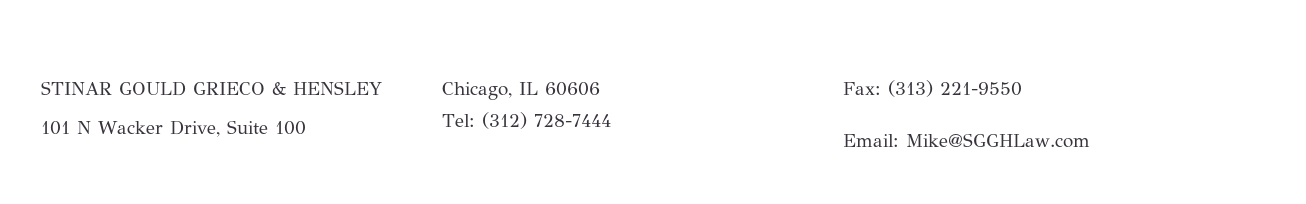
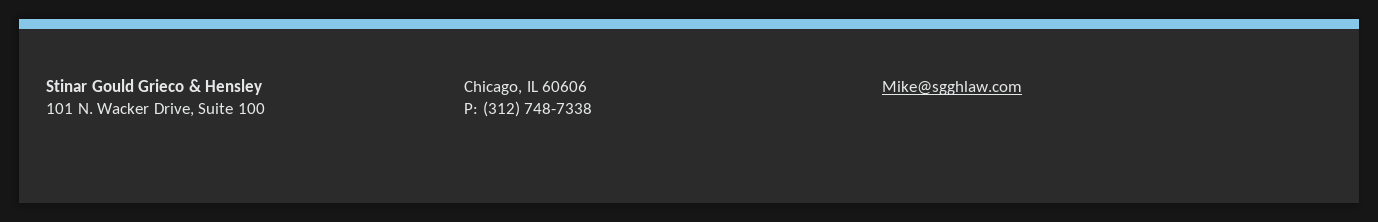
[41,81,382,96] STINAR GOULD GRIECO & HENSLEY -> [46,79,263,95] Stinar Gould Grieco & Hensley
[77,121,91,134] N -> [77,103,93,114] N.
[442,112,611,129] [843,80,1022,97] [843,133,1090,148] Tel: (312) 728-7444 // Fax: (313) 221-9550 // Email: Mike@SGGHLaw.com -> [464,101,593,117] [882,81,1022,95] P: (312) 748-7338 // Mike@sgghlaw.com

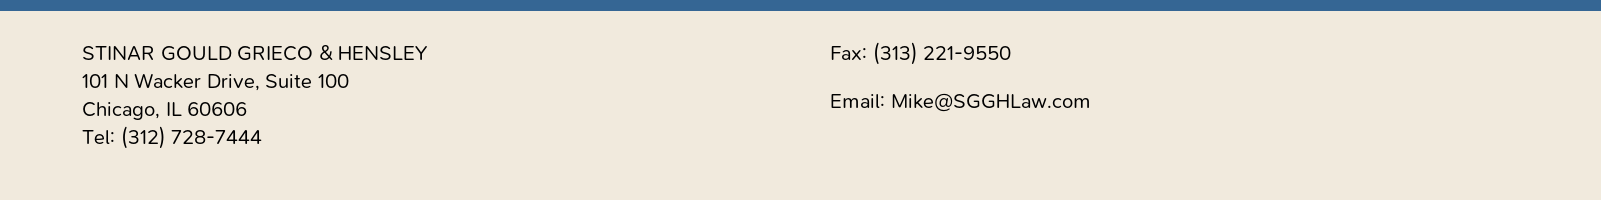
[46,79,263,95] Stinar Gould Grieco & Hensley -> [82,45,429,61] STINAR GOULD GRIECO & HENSLEY
[77,103,93,114] N. -> [113,74,129,88] N
[464,101,593,117] [882,81,1022,95] P: (312) 748-7338 // Mike@sgghlaw.com -> [82,126,263,149] [830,42,1012,65] [830,93,1091,112] Tel: (312) 728-7444 // Fax: (313) 221-9550 // Email: Mike@SGGHLaw.com

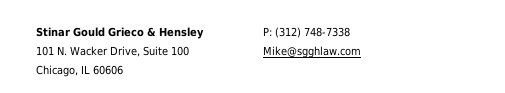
[82,45,429,61] STINAR GOULD GRIECO & HENSLEY -> [36,27,204,39] Stinar Gould Grieco & Hensley
[113,74,129,88] N -> [57,46,67,55] N.
[82,126,263,149] [830,42,1012,65] [830,93,1091,112] Tel: (312) 728-7444 // Fax: (313) 221-9550 // Email: Mike@SGGHLaw.com -> [263,27,350,38] [263,46,361,58] P: (312) 748-7338 // Mike@sgghlaw.com

